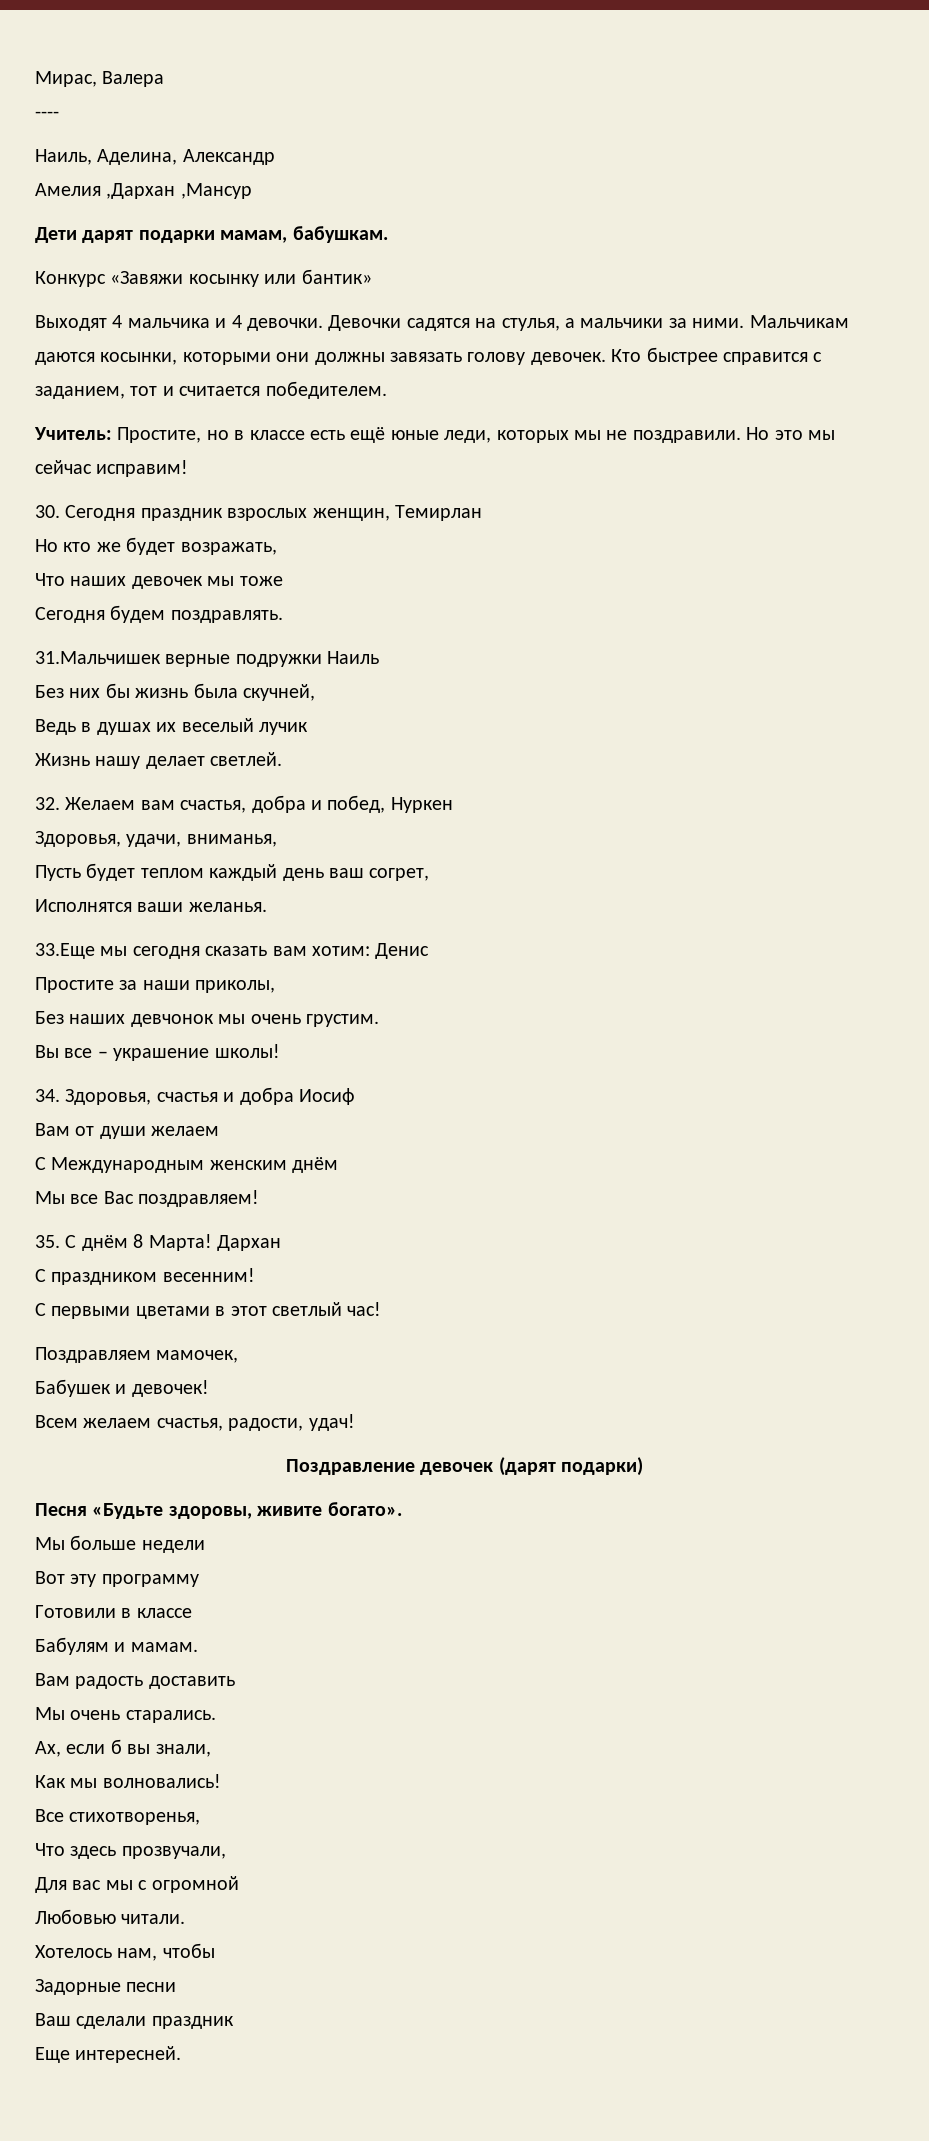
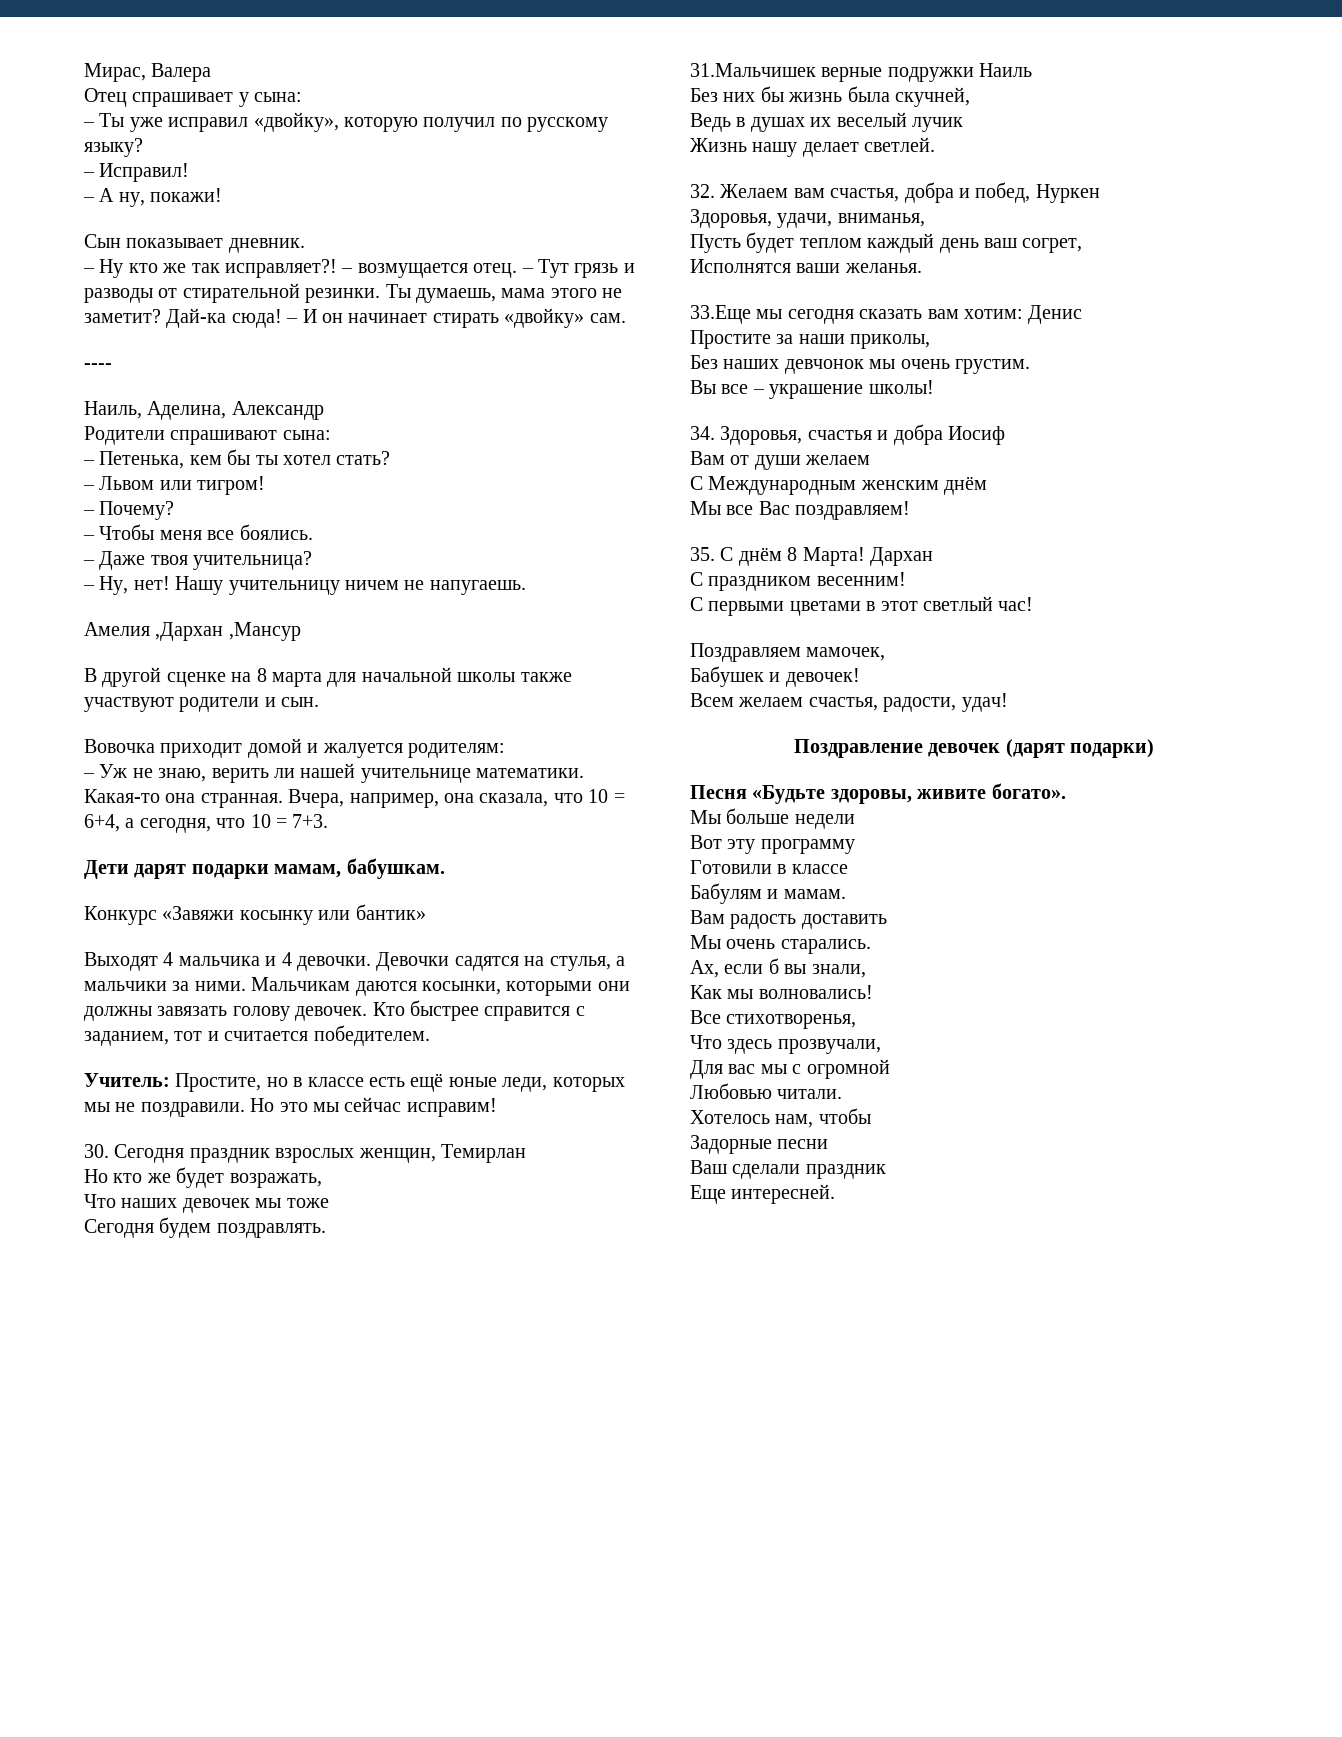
[35,111,59,118] [35,149,275,165] [35,183,252,199] ---- // Наиль, Аделина, Александр // Амелия ,Дархан ,Мансур -> [84,88,303,107] [83,112,609,132] [84,138,143,157] [83,163,190,182] [83,188,223,207] [84,234,305,253] [83,259,635,278] [84,283,623,303] [84,308,626,328] [84,363,112,369] [84,401,324,420] [84,426,331,445] [83,449,391,469] [83,476,266,495] [83,501,175,520] [83,524,313,540] [83,551,313,570] [83,576,526,595] [84,622,301,641] [84,667,572,687] [84,697,320,712] [84,738,505,758] [83,763,585,783] [84,789,625,808] [84,814,329,833] Отец спрашивает у сына: // – Ты уже исправил «двойку», которую получил по русскому языку? // – Исправил! // – А ну, покажи! // Сын показывает дневник. // – Ну кто же так исправляет?! – возмущается отец. – Тут грязь и разводы от стирательной резинки. Ты думаешь, мама этого не заметит? Дай-ка сюда! – И он начинает стирать «двойку» сам. // ---- // Наиль, Аделина, Александр // Родители спрашивают сына: // – Петенька, кем бы ты хотел стать? // – Львом или тигром! // – Почему? // – Чтобы меня все боялись. // – Даже твоя учительница? // – Ну, нет! Нашу учительницу ничем не напугаешь. // Амелия ,Дархан ,Мансур // В другой сценке на 8 марта для начальной школы также участвуют родители и сын. // Вовочка приходит домой и жалуется родителям: // – Уж не знаю, верить ли нашей учительнице математики. Какая-то она странная. Вчера, например, она сказала, что 10 = 6+4, а сегодня, что 10 = 7+3.

